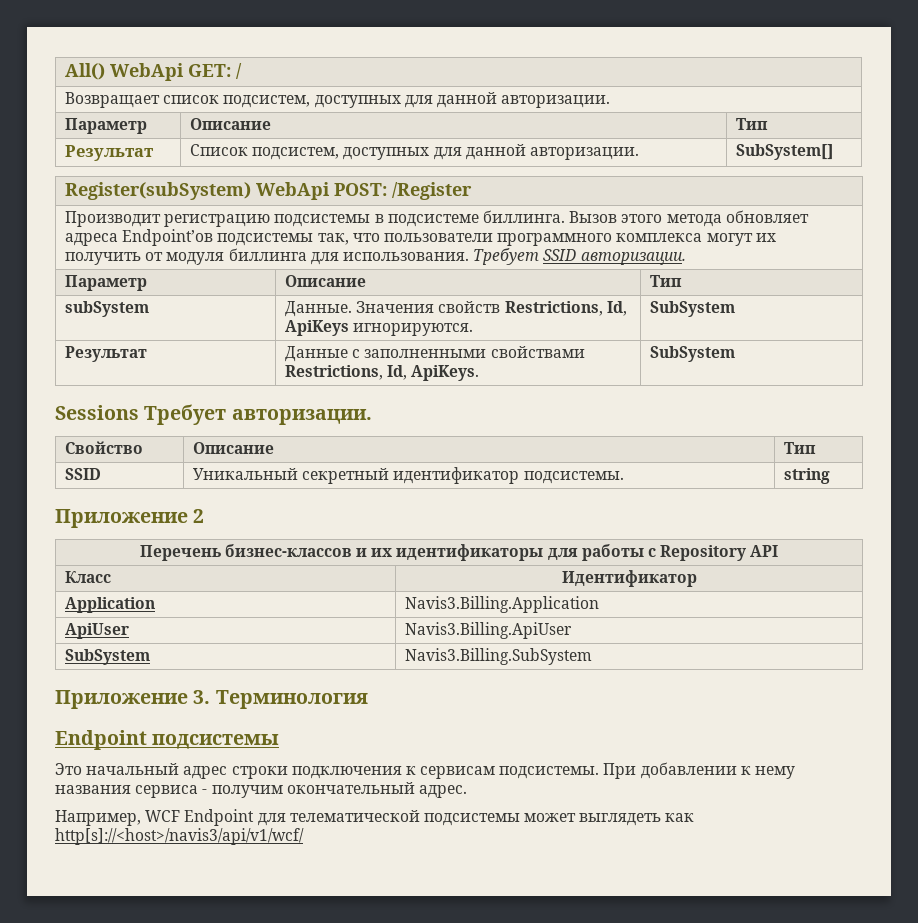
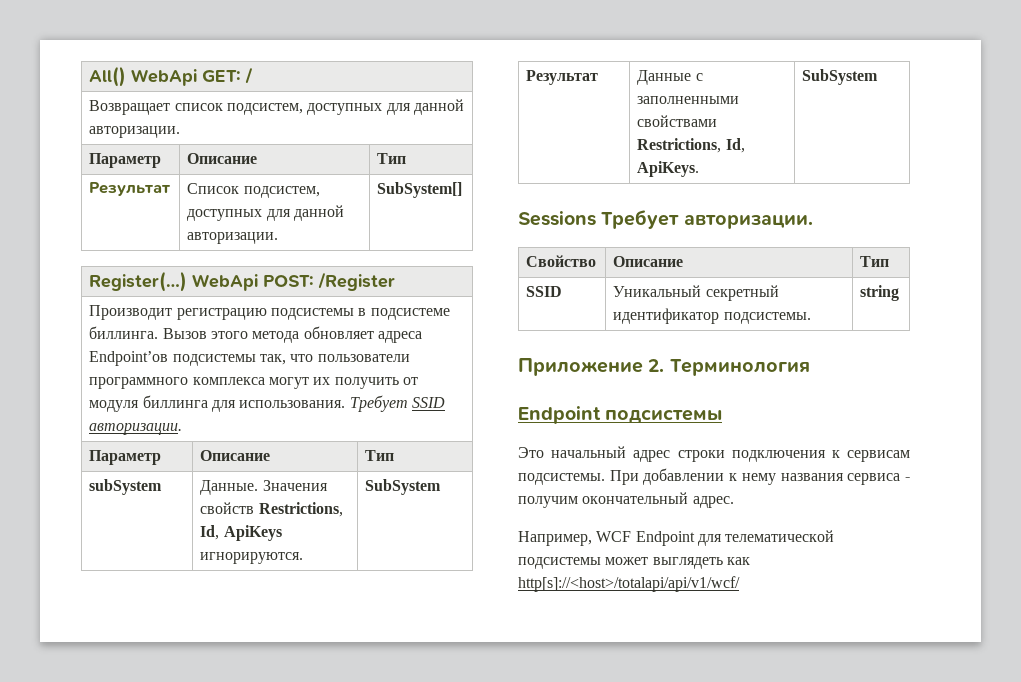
[65,182,252,200] Register(subSystem) -> [89,271,188,292] Register(…)
[193,509,205,523] [139,544,779,561] [65,571,112,583] [561,570,697,587] [65,597,156,613] [405,596,600,613] [65,623,130,639] [405,622,573,639] [65,649,151,665] [405,648,593,665] [55,690,211,709] 2 // Перечень бизнес-классов и их идентификаторы для работы с Repository API // Класс | Идентификатор // Application | Navis3.Billing.Application // ApiUser | Navis3.Billing.ApiUser // SubSystem | Navis3.Billing.SubSystem // Приложение 3. -> [648,359,665,372] 2.
[55,828,304,845] http[s]://<host>/navis3/api/v1/wcf/ -> [518,576,740,592] http[s]://<host>/totalapi/api/v1/wcf/

